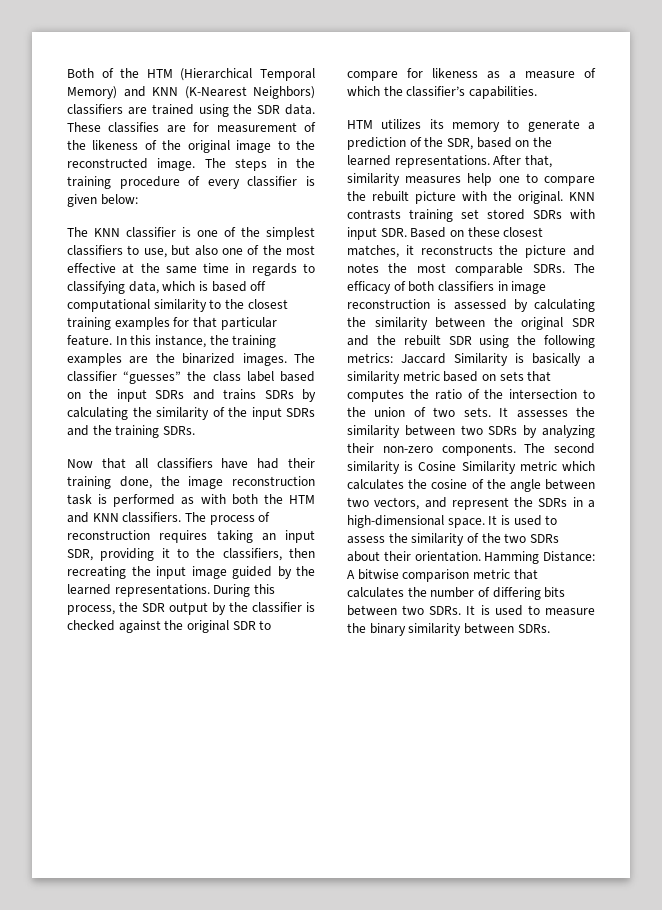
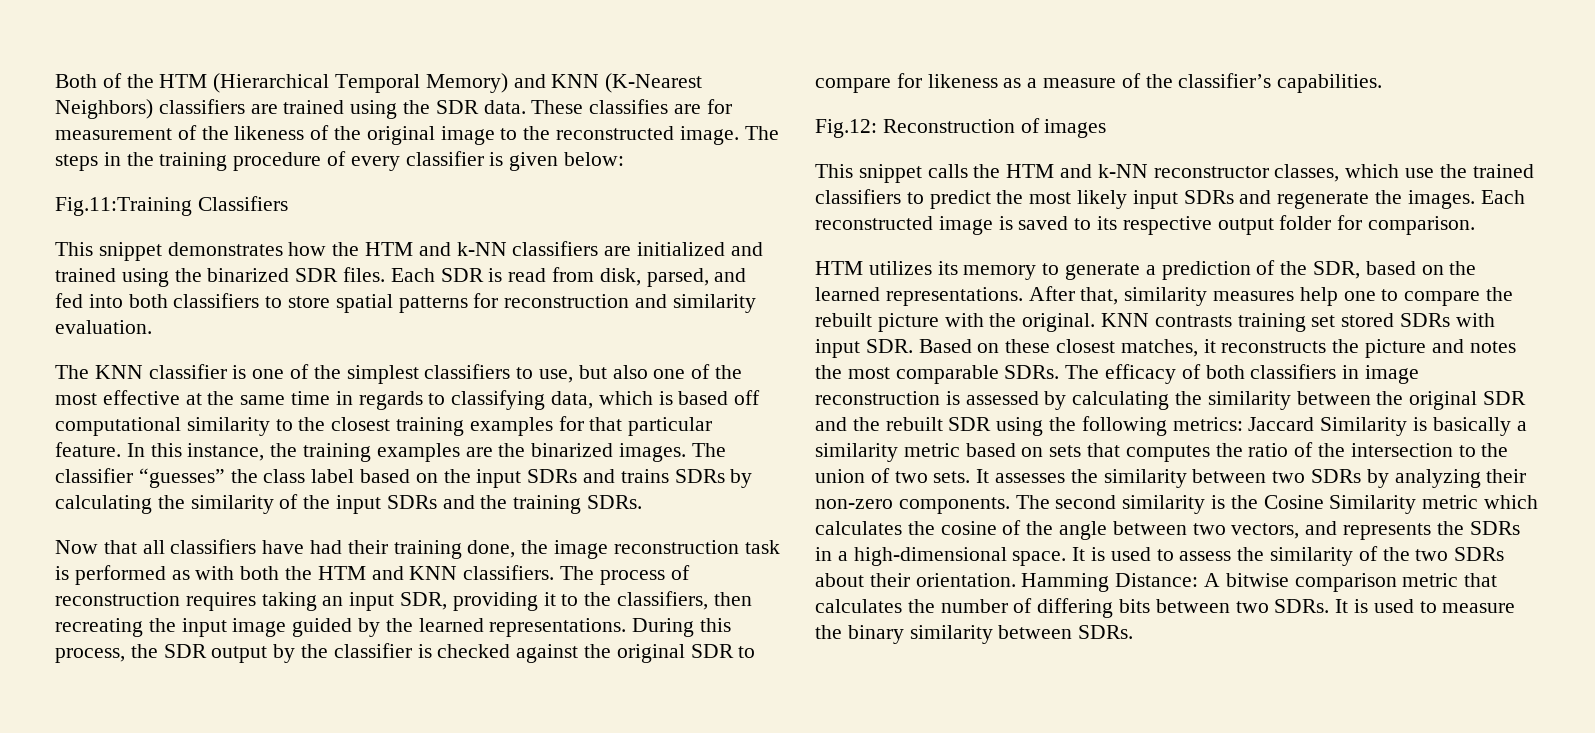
(138, 199) none -> [55,196,288,216] [55,241,763,261] [55,267,747,287] [55,293,756,313] [55,320,152,334] // Fig.11:Training Classifiers // This snippet demonstrates how the HTM and k-NN classifiers are initialized and trained using the binarized SDR files. Each SDR is read from disk, parsed, and fed into both classifiers to store spatial patterns for reconstruction and similarity evaluation.
[347,86,380,96] which -> (1141, 80) none
(537, 92) none -> [815,118,1107,138] [815,164,1534,183] [815,189,1525,209] [815,215,1476,235] // Fig.12: Reconstruction of images // This snippet calls the HTM and k-NN reconstructor classes, which use the trained classifiers to predict the most likely input SDRs and regenerate the images. Each reconstructed image is saved to its respective output folder for comparison.
(414, 466) none -> [1230,495,1258,509] the
[451,497,509,510] represent -> [1343,523,1432,540] represents

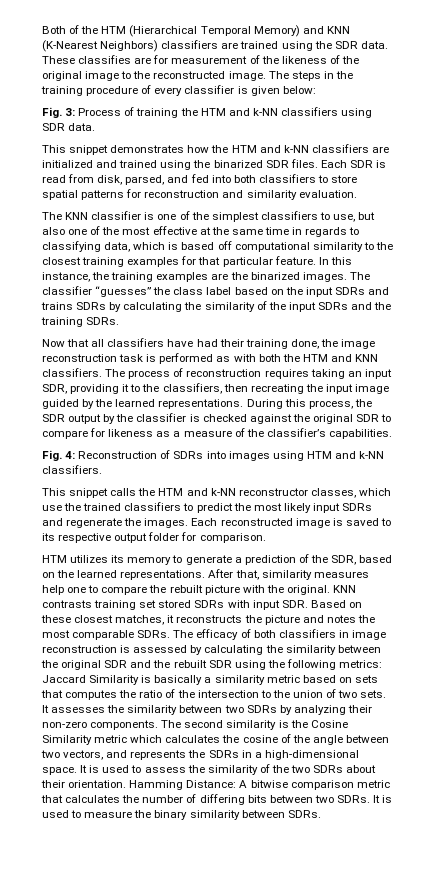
[55,196,288,216] Fig.11:Training Classifiers -> [42,107,373,118] [42,123,96,131] Fig. 3: Process of training the HTM and k-NN classifiers using SDR data.
[815,118,1107,138] Fig.12: Reconstruction of images -> [42,450,385,461] [42,465,102,474] Fig. 4: Reconstruction of SDRs into images using HTM and k-NN classifiers.

